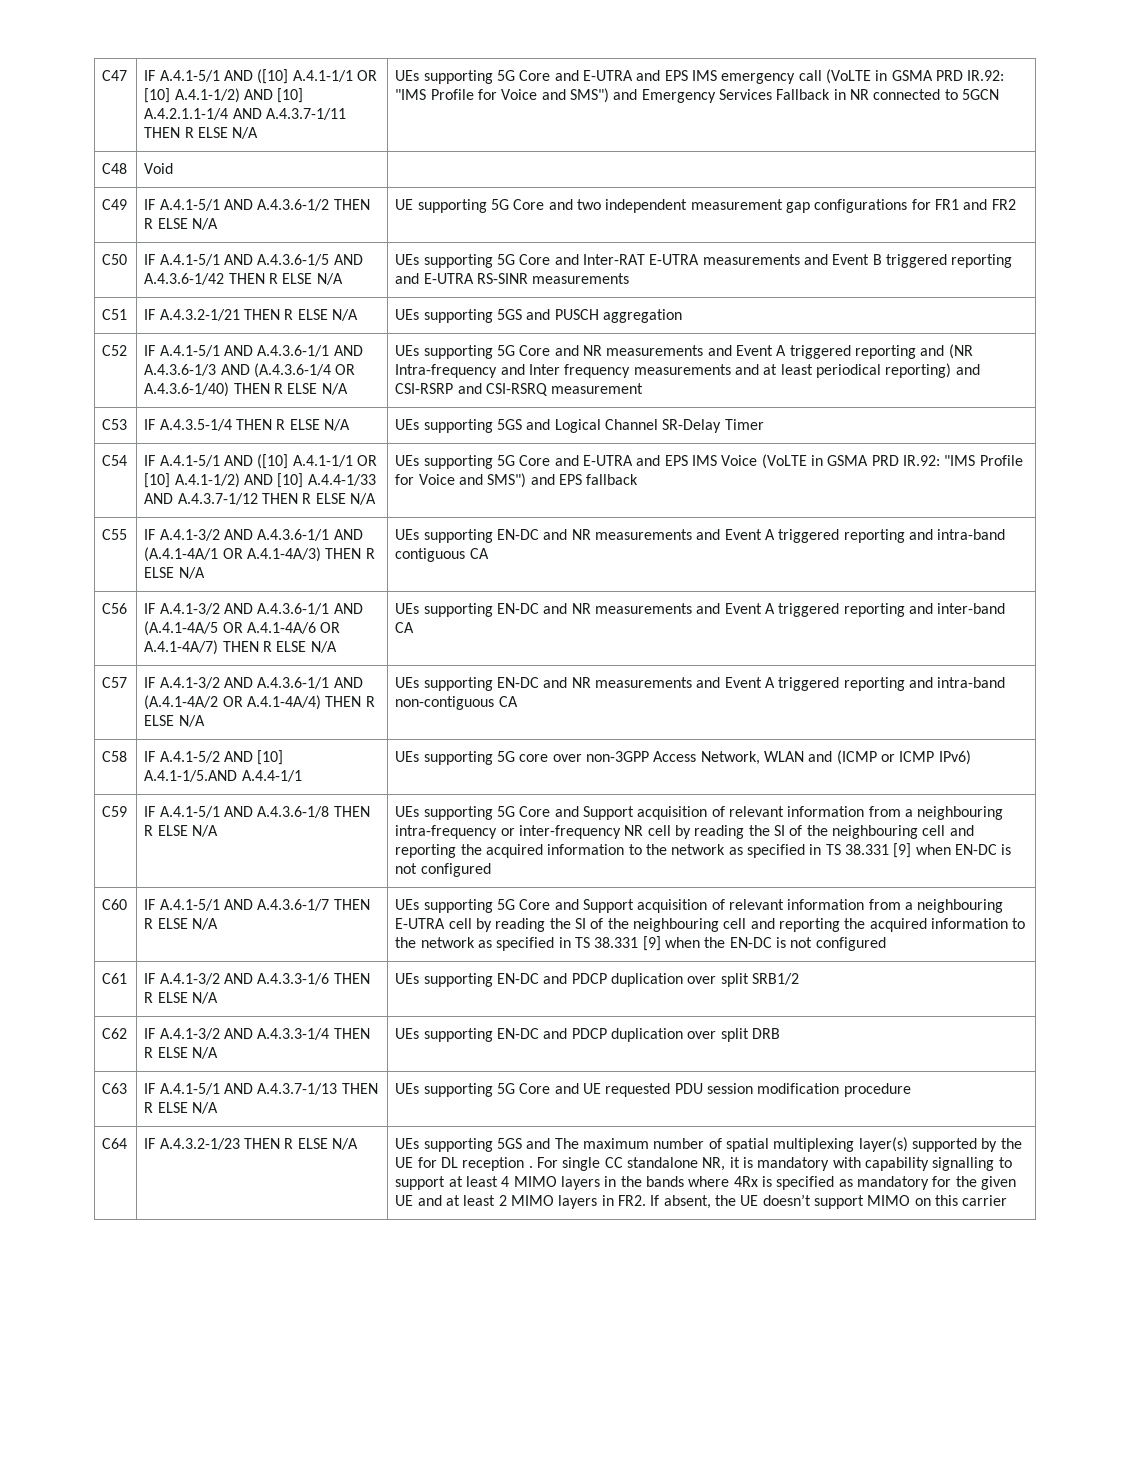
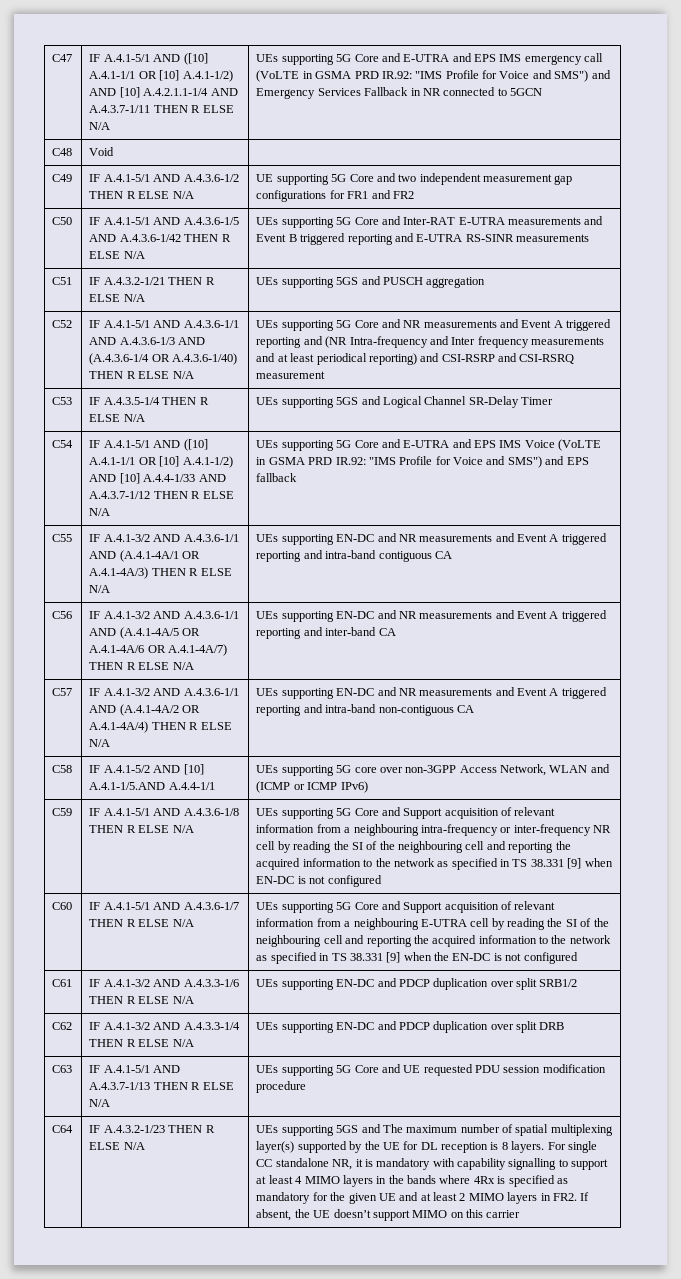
[528,1166,533,1168] . -> [490,1141,545,1153] is 8 layers.

